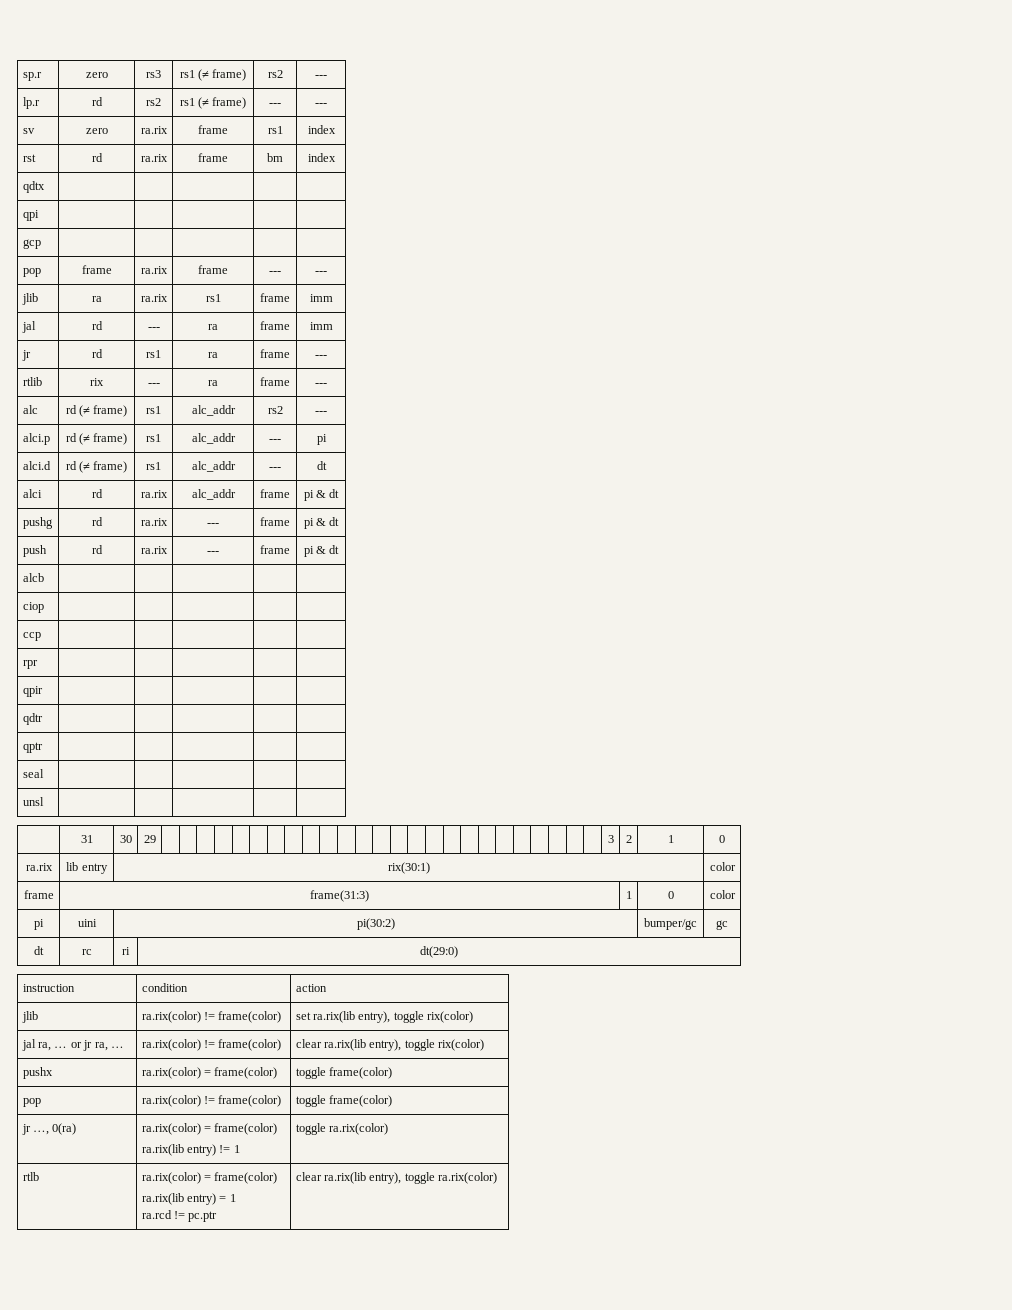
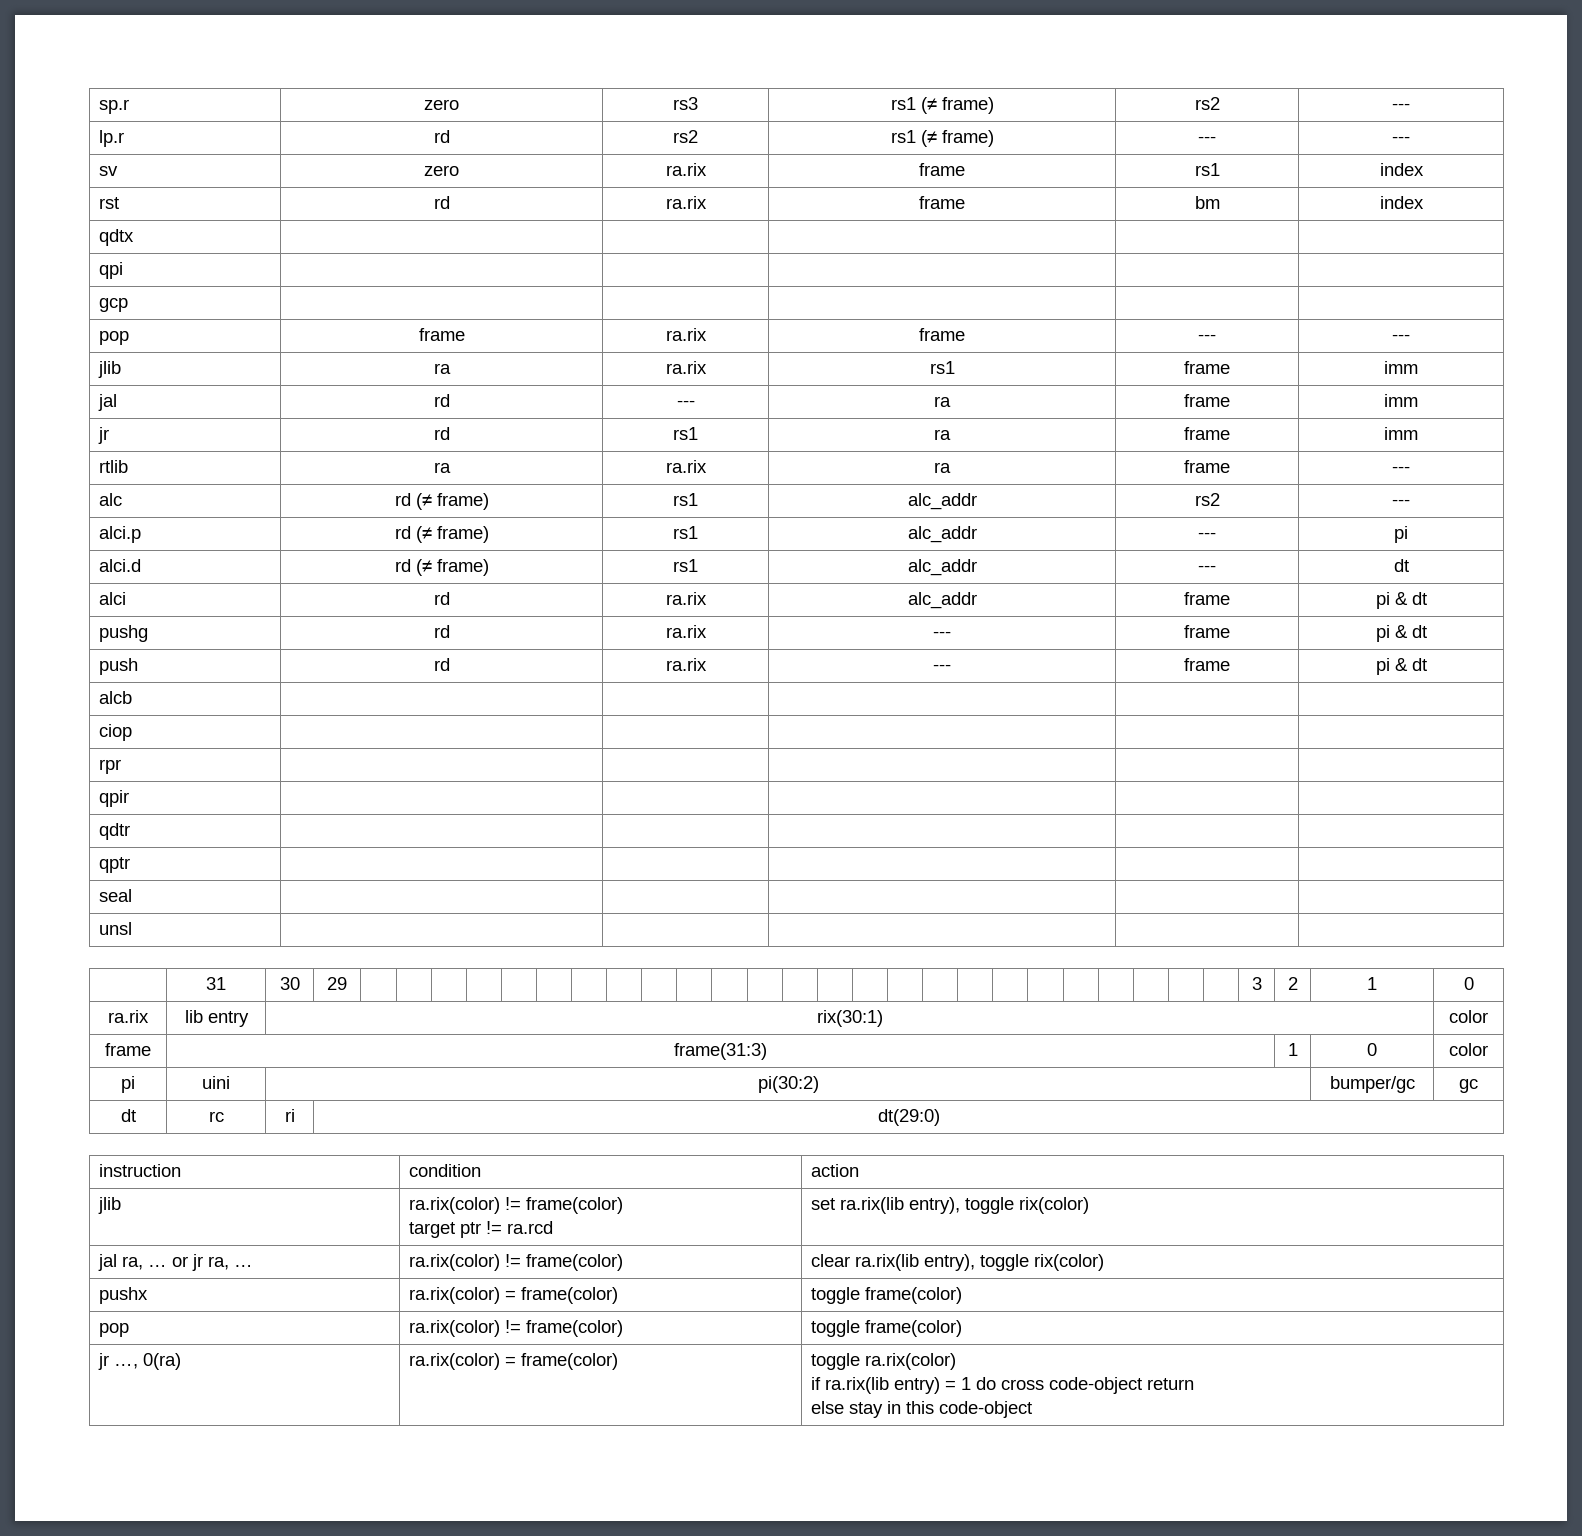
[315,355,327,358] --- -> [1384,427,1418,440] imm
[90,378,105,386] [147,383,160,386] rix | --- -> [433,462,451,473] [665,460,707,473] ra | ra.rix
[22,632,41,641] // ccp | | | | | -> (133, 732) none
(282, 1017) none -> [409,1221,554,1238] // target ptr != ra.rcd
[141,1144,240,1156] [295,1123,389,1135] [22,1172,39,1181] [141,1172,278,1184] [141,1193,236,1205] [141,1210,218,1222] [295,1172,498,1184] // ra.rix(lib entry) != 1 | toggle ra.rix(color) // rtlb | ra.rix(color) = frame(color) // ra.rix(lib entry) = 1 // ra.rcd != pc.ptr | clear ra.rix(lib entry), toggle ra.rix(color) -> [811,1353,957,1370] [811,1377,1195,1394] [811,1401,1033,1418] | toggle ra.rix(color) // if ra.rix(lib entry) = 1 do cross code-object return // else stay in this code-object

